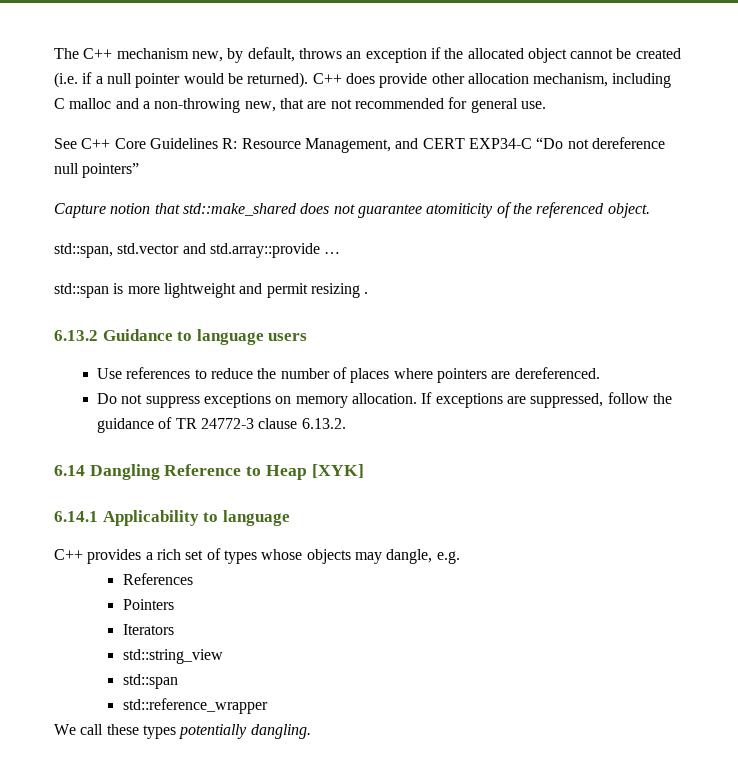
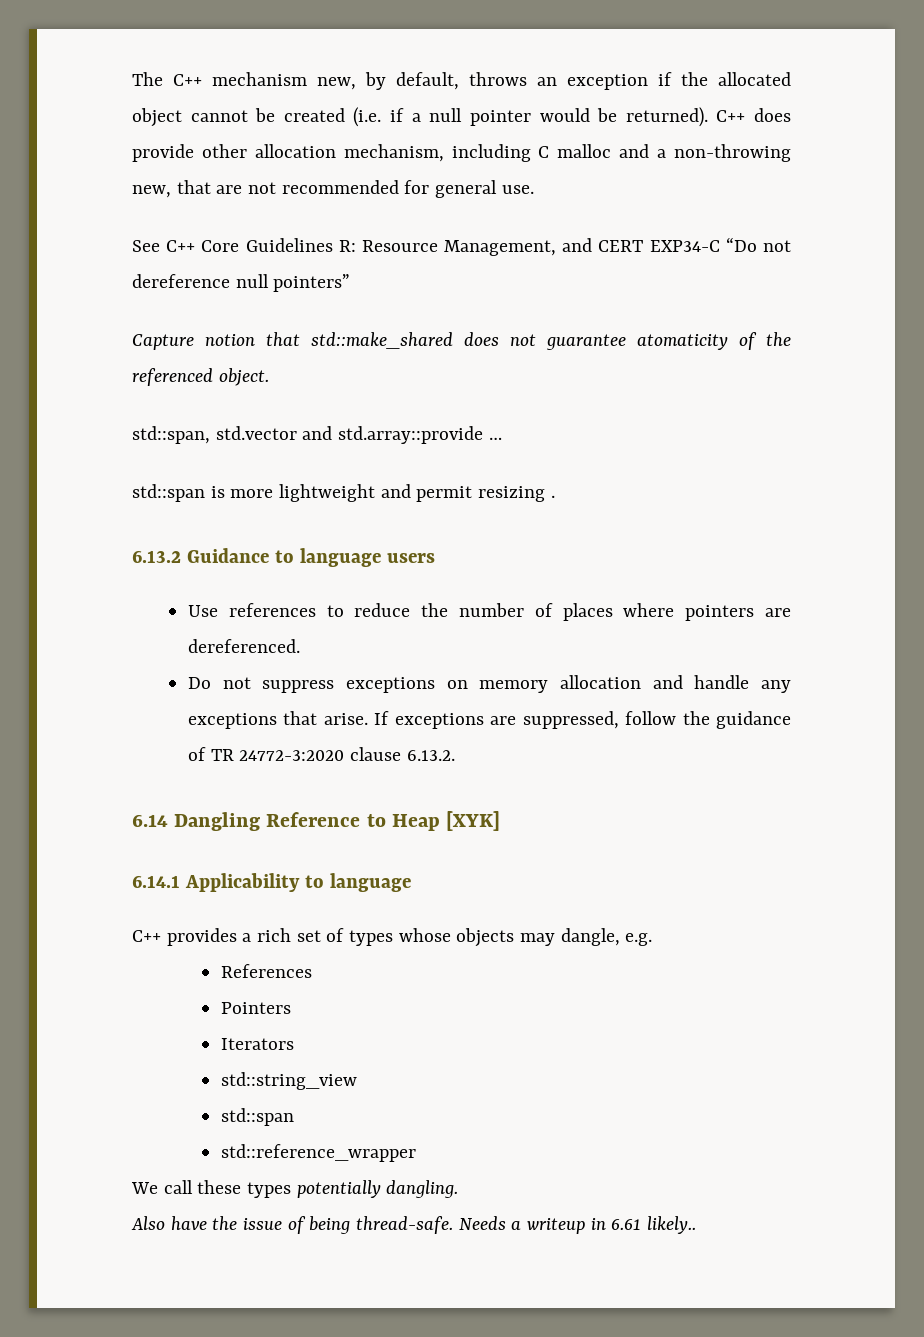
[426,203,494,218] atomiticity -> [637,334,728,350] atomaticity
[352,393,418,404] allocation. -> [560,675,791,693] [188,711,368,729] allocation and handle any exceptions that arise.
[201,418,255,429] 24772-3 -> [239,750,345,761] 24772-3:2020
(311, 731) none -> [131,1216,697,1234] // Also have the issue of being thread-safe. Needs a writeup in 6.61 likely..

